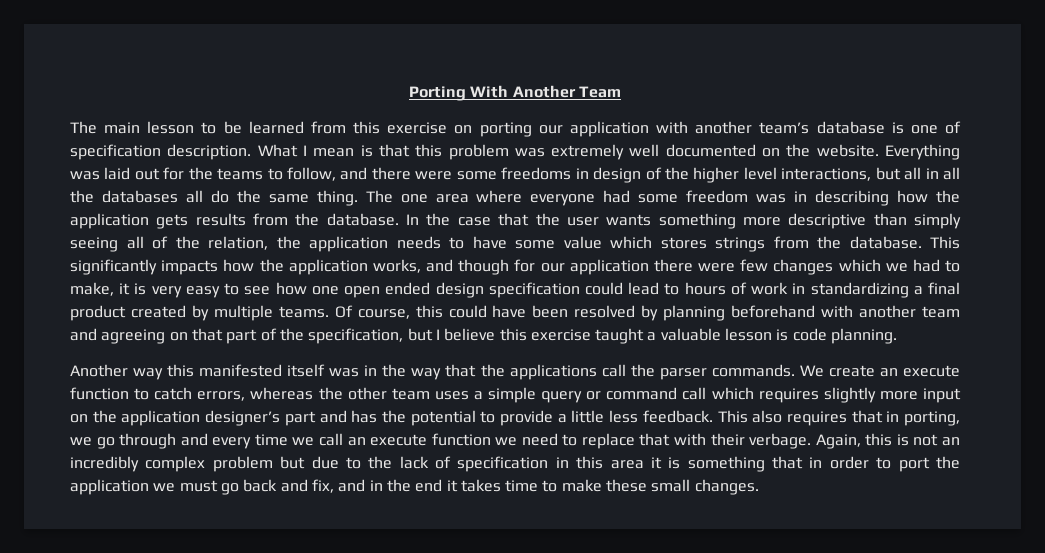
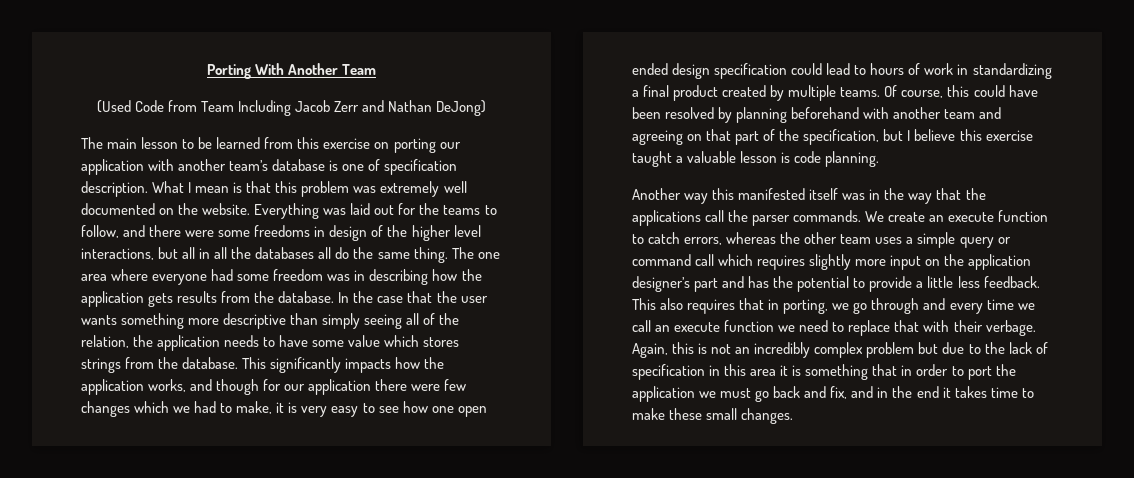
(621, 92) none -> [96,100,487,116] // (Used Code from Team Including Jacob Zerr and Nathan DeJong)

